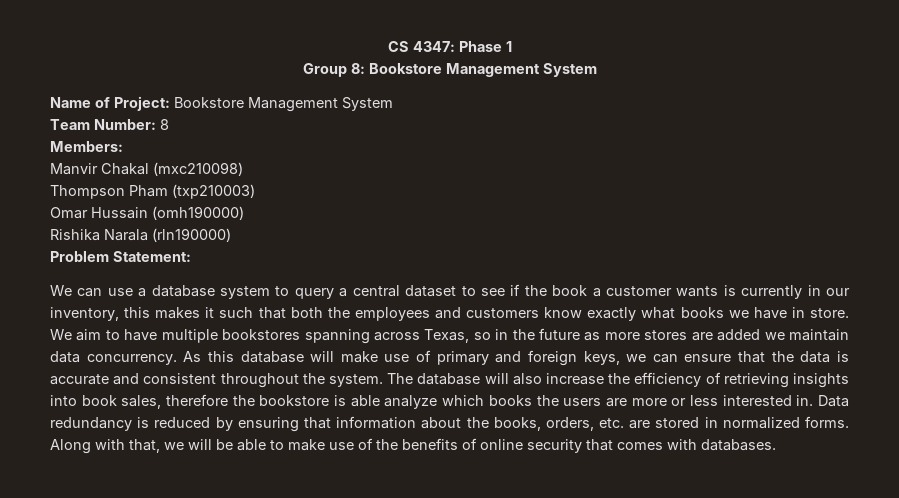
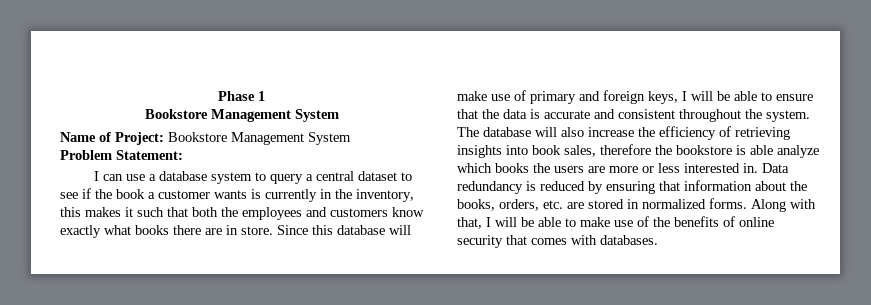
[387,41,455,52] CS 4347: -> (218, 96) none
[302,63,365,77] Group 8: -> (265, 96) none
[50,119,169,130] [50,141,123,152] [50,162,243,176] [50,184,255,199] [50,206,244,220] [50,228,231,242] // Team Number: 8 // Members: // Manvir Chakal (mxc210098) // Thompson Pham (txp210003) // Omar Hussain (omh190000) // Rishika Narala (rln190000) -> (351, 138) none
[50,285,72,296] We -> [93,171,99,181] I
[826,288,850,296] our -> [335,189,352,199] the
[728,307,849,319] [50,328,850,344] [50,351,202,365] we have in store. We aim to have multiple bookstores spanning across Texas, so in the future as more stores are added we maintain data concurrency. As -> [173,225,308,235] there are in store. Since
[626,354,678,363] we can -> [682,91,772,101] I will be able to
[164,442,184,450] we -> [486,217,491,227] I

